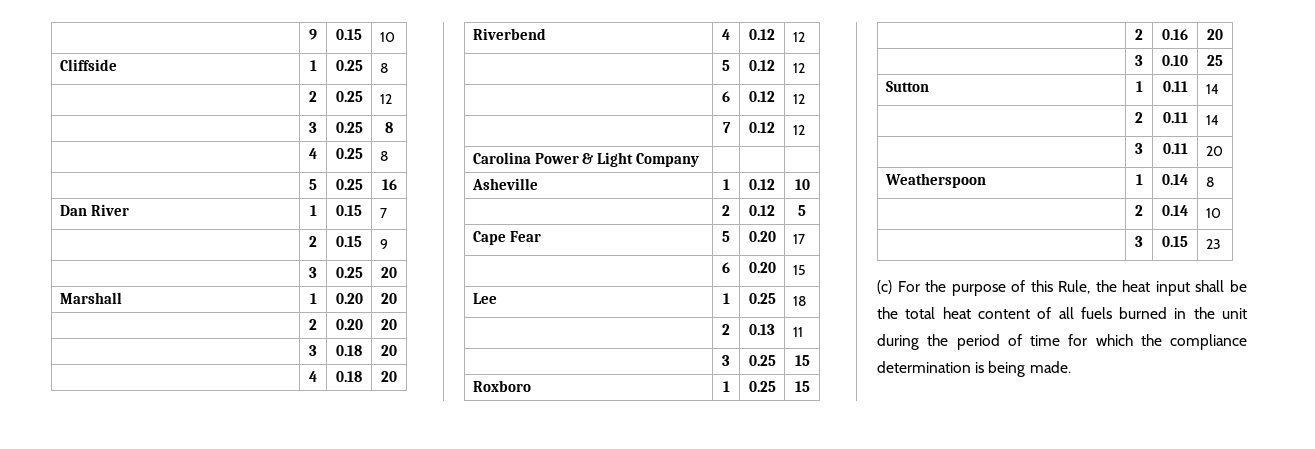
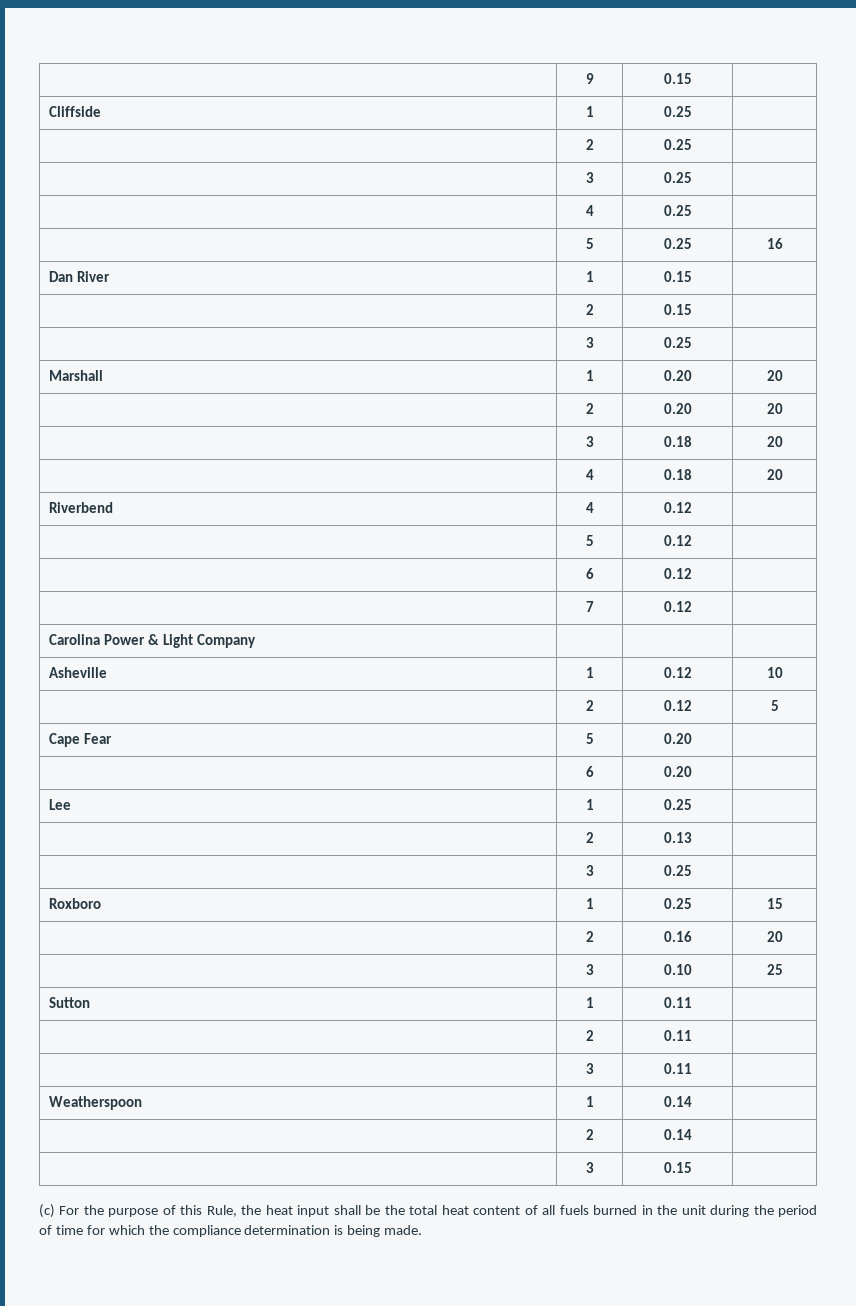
[379,32,395,42] 10 -> (692, 78) none
[379,63,389,73] 8 -> (692, 111) none
[379,94,392,104] [309,122,317,133] [335,122,363,133] [385,122,393,133] 12 // | 3 | 0.25 | 8 -> [585,172,594,183] [663,172,692,183] // | 3 | 0.25 |
[379,151,389,161] 8 -> (692, 210) none
[379,208,387,218] 7 -> (692, 276) none
[379,239,388,249] [309,267,317,278] [335,267,363,278] [381,267,397,278] 9 // | 3 | 0.25 | 20 -> [585,337,594,348] [663,337,692,348] // | 3 | 0.25 |
[792,32,805,42] 12 -> (692, 507) none
[792,63,805,73] 12 -> (692, 540) none
[792,94,805,104] 12 -> (692, 573) none
[792,125,805,135] 12 -> (692, 606) none
[792,234,805,244] 17 -> (692, 738) none
[792,265,806,275] 15 -> (692, 771) none
[792,296,807,306] 18 -> (692, 804) none
[792,327,803,337] [722,355,730,366] [748,355,776,366] [794,355,810,366] 11 // | 3 | 0.25 | 15 -> [585,865,594,876] [663,865,692,876] // | 3 | 0.25 |
[1205,84,1219,94] 14 -> (692, 1002) none
[1205,115,1219,125] 14 -> (692, 1035) none
[1205,146,1223,156] 20 -> (692, 1068) none
[1205,177,1215,187] 8 -> (692, 1101) none
[1205,208,1221,218] 10 -> (692, 1134) none
[1205,239,1221,249] 23 -> (692, 1167) none

